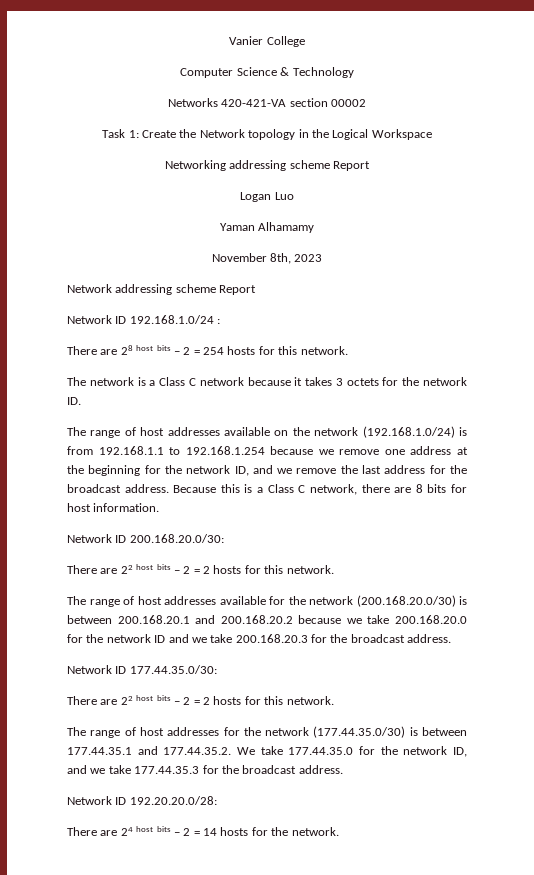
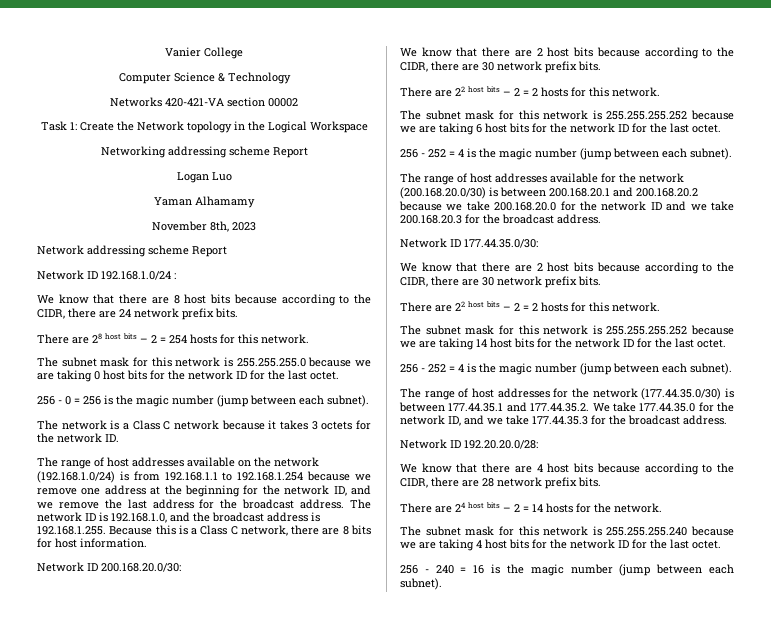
(221, 321) none -> [37,294,371,306] [37,308,238,320] // We know that there are 8 host bits because according to the CIDR, there are 24 network prefix bits.
(348, 350) none -> [37,357,371,367] [37,370,339,382] [37,395,369,407] // The subnet mask for this network is 255.255.255.0 because we are taking 0 host bits for the network ID for the last octet. // 256 - 0 = 256 is the magic number (jump between each subnet).
(169, 488) none -> [350,499,371,509] [37,512,320,523] [37,526,106,535] The network ID is 192.168.1.0, and the broadcast address is 192.168.1.255.
(224, 538) none -> [400,47,734,59] [400,61,601,73] // We know that there are 2 host bits because according to the CIDR, there are 30 network prefix bits.
(334, 569) none -> [400,110,734,120] [400,123,721,135] [400,148,732,160] // The subnet mask for this network is 255.255.255.252 because we are taking 6 host bits for the network ID for the last octet. // 256 - 252 = 4 is the magic number (jump between each subnet).
(217, 669) none -> [400,262,734,274] [400,276,601,288] // We know that there are 2 host bits because according to the CIDR, there are 30 network prefix bits.
(334, 700) none -> [400,325,734,335] [400,338,726,350] [400,363,732,375] // The subnet mask for this network is 255.255.255.252 because we are taking 14 host bits for the network ID for the last octet. // 256 - 252 = 4 is the magic number (jump between each subnet).
(217, 800) none -> [400,463,734,475] [400,477,601,489] // We know that there are 4 host bits because according to the CIDR, there are 28 network prefix bits.
(339, 831) none -> [400,526,734,536] [400,539,721,551] [400,564,734,576] [400,578,442,590] // The subnet mask for this network is 255.255.255.240 because we are taking 4 host bits for the network ID for the last octet. // 256 - 240 = 16 is the magic number (jump between each subnet).

